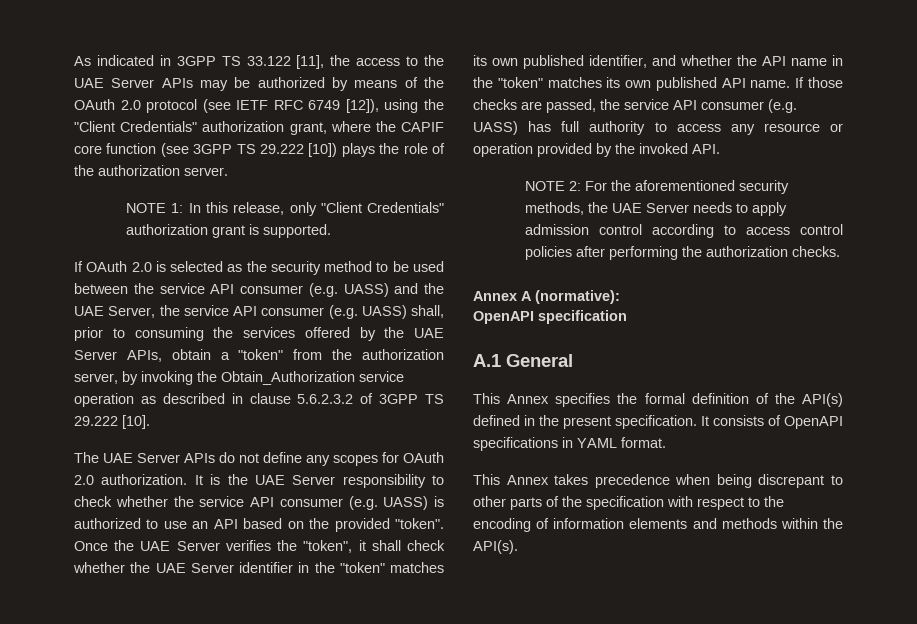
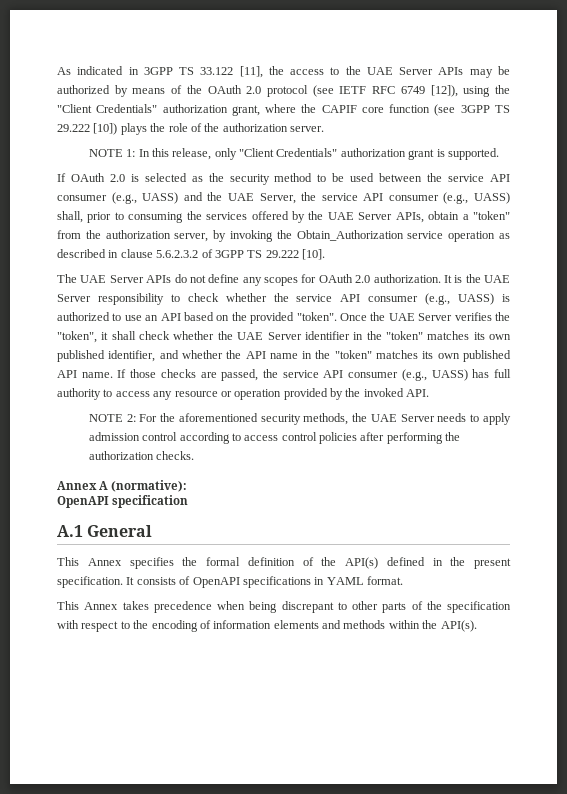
[308,283,338,297] (e.g. -> [111,192,137,204] (e.g.,
[328,305,358,319] (e.g. -> [443,192,469,204] (e.g.,
[348,496,378,510] (e.g. -> [425,293,451,305] (e.g.,
[768,99,797,113] (e.g. -> [401,369,427,381] (e.g.,

